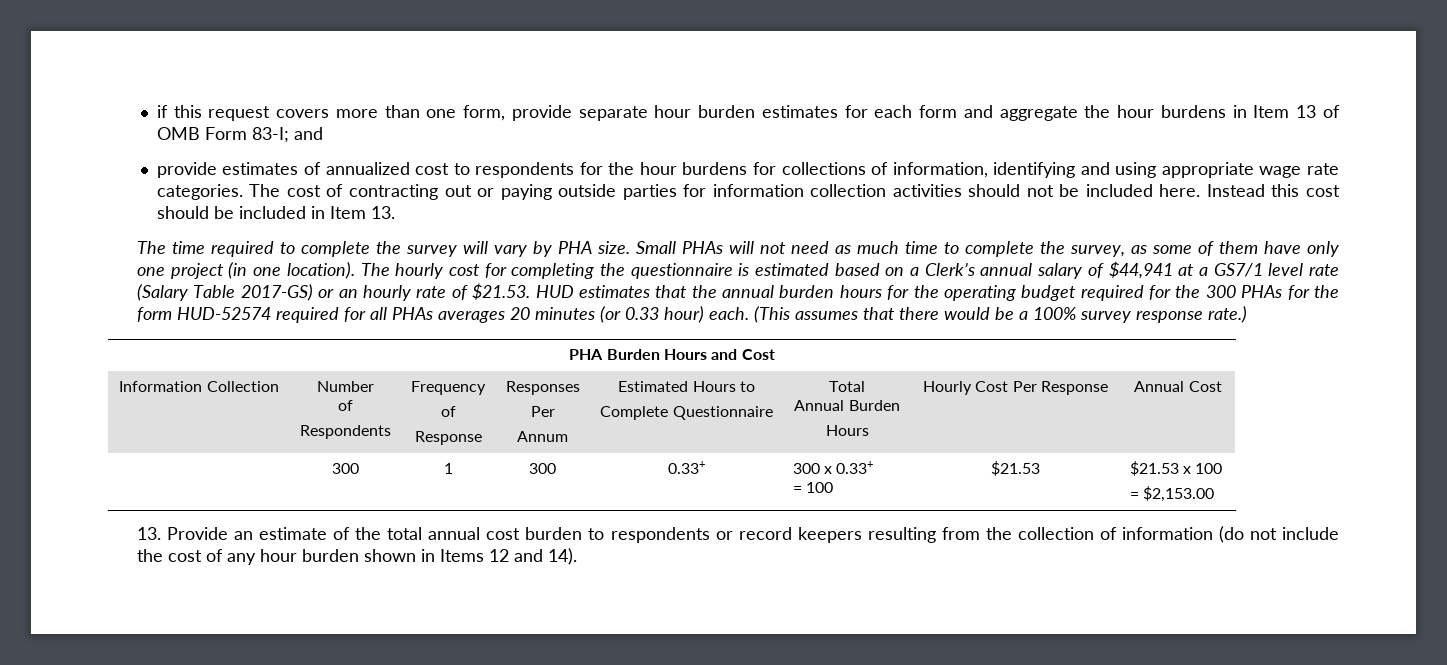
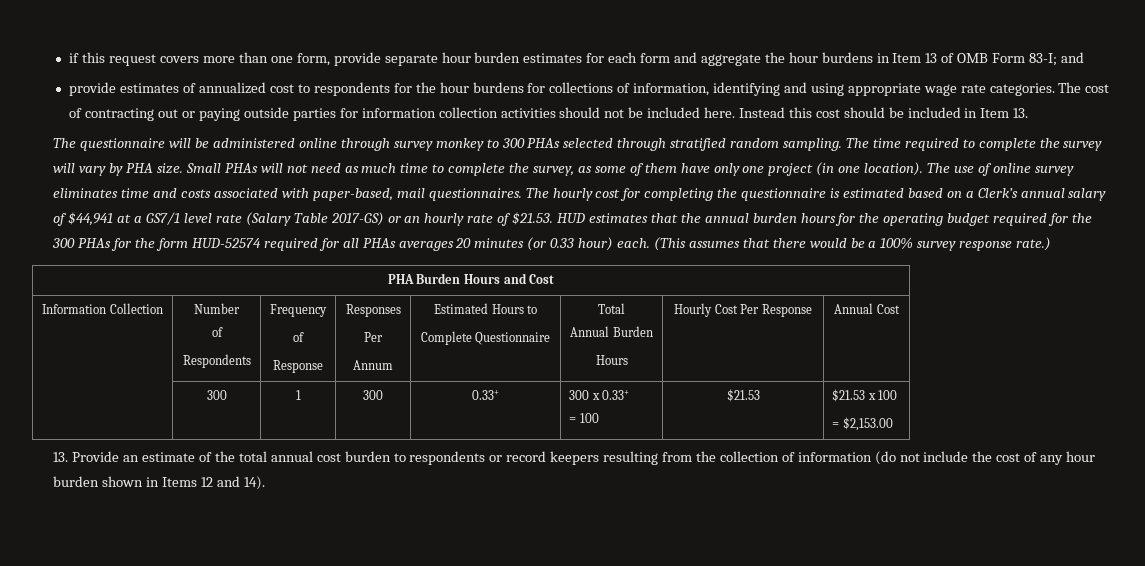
(167, 247) none -> [80,138,869,151] questionnaire will be administered online through survey monkey to 300 PHAs selected through stratified random sampling. The
(390, 269) none -> [953,163,1074,176] [53,188,549,201] use of online survey eliminates time and costs associated with paper-based, mail questionnaires. The

